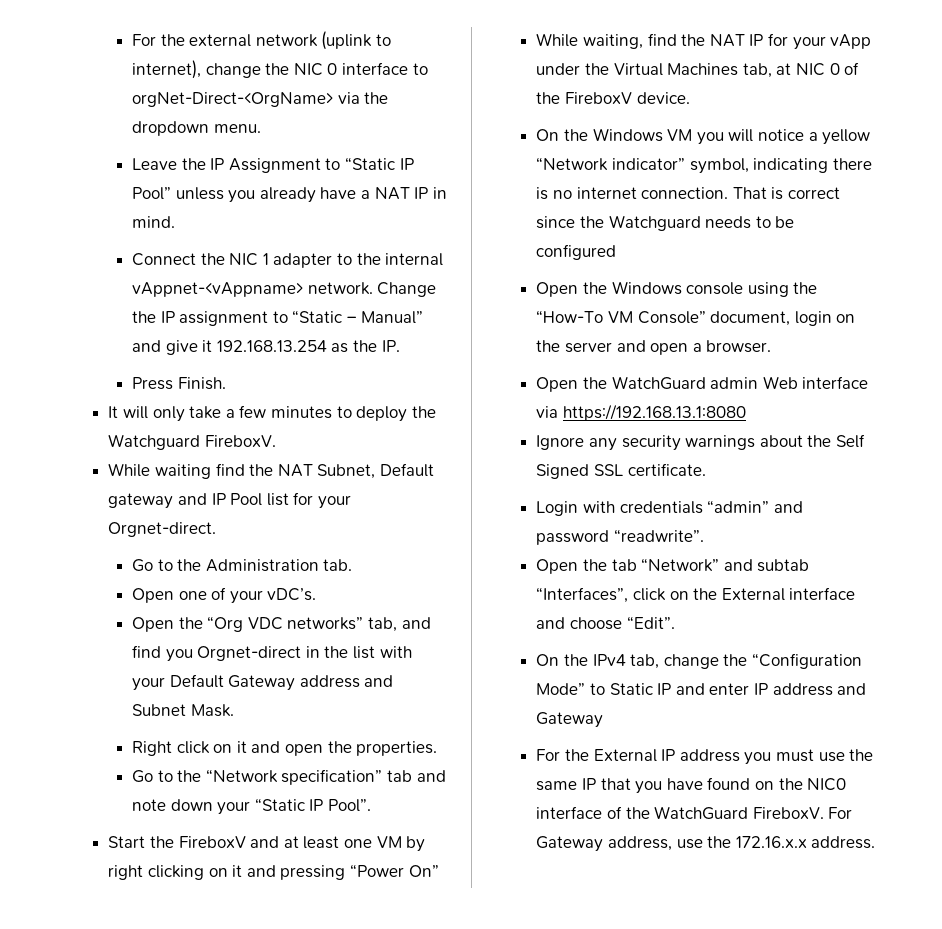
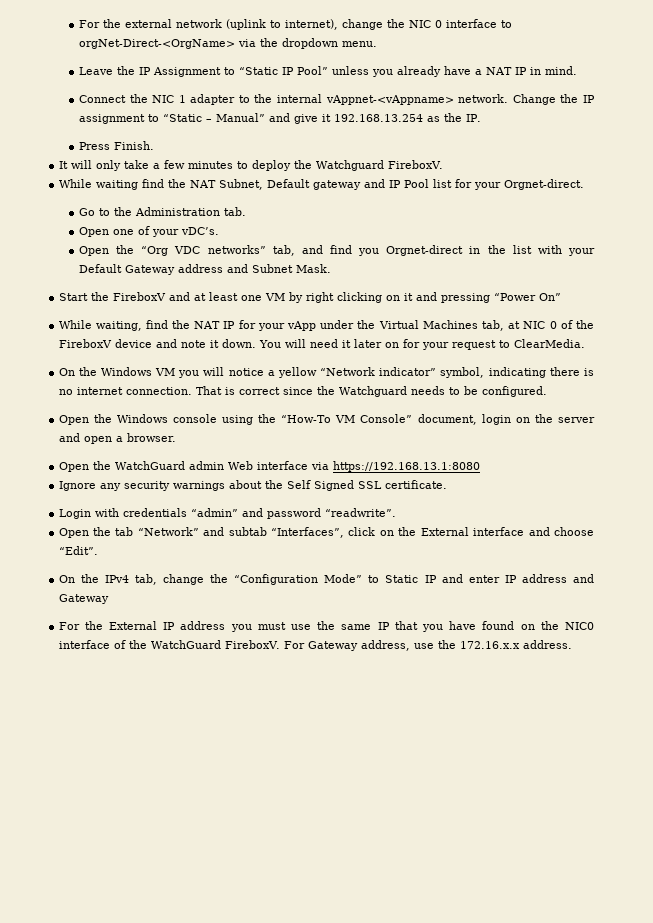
[132,741,438,756] [132,769,446,785] [132,798,372,815] // Right click on it and open the properties. // Go to the “Network specification” tab and note down your “Static IP Pool”. -> (331, 268) none
[636,92,690,104] device. -> [114,339,585,350] device and note it down. You will need it later on for your request to ClearMedia.
[536,244,617,260] configured -> [481,386,547,397] configured.

